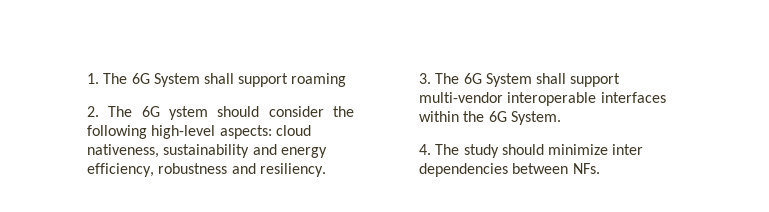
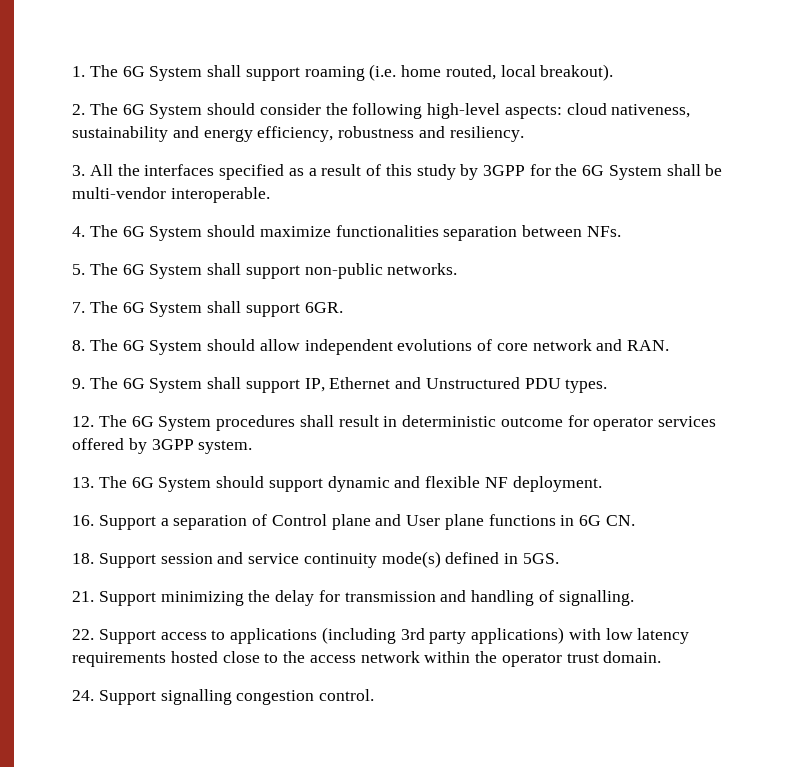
(347, 80) none -> [369,64,614,81] (i.e. home routed, local breakout).
[169,106,209,120] ystem -> [149,104,203,119] System
[435,73,621,87] [419,92,666,106] [419,111,561,125] [419,144,644,158] [419,163,600,177] The 6G System shall support multi-vendor interoperable interfaces within the 6G System. // 4. The study should minimize inter dependencies between NFs. -> [90,164,723,180] [72,187,271,203] [72,225,621,241] [72,263,458,279] [72,301,343,317] [72,339,670,355] [72,377,608,393] [72,415,717,431] [72,438,253,454] [72,476,602,492] [72,514,635,530] [72,551,559,568] [72,590,634,606] [72,627,690,644] [72,651,662,667] [72,689,375,705] All the interfaces specified as a result of this study by 3GPP for the 6G System shall be multi-vendor interoperable. // 4. The 6G System should maximize functionalities separation between NFs. // 5. The 6G System shall support non-public networks. // 7. The 6G System shall support 6GR. // 8. The 6G System should allow independent evolutions of core network and RAN. // 9. The 6G System shall support IP, Ethernet and Unstructured PDU types. // 12. The 6G System procedures shall result in deterministic outcome for operator services offered by 3GPP system. // 13. The 6G System should support dynamic and flexible NF deployment. // 16. Support a separation of Control plane and User plane functions in 6G CN. // 18. Support session and service continuity mode(s) defined in 5GS. // 21. Support minimizing the delay for transmission and handling of signalling. // 22. Support access to applications (including 3rd party applications) with low latency requirements hosted close to the access network within the operator trust domain. // 24. Support signalling congestion control.

